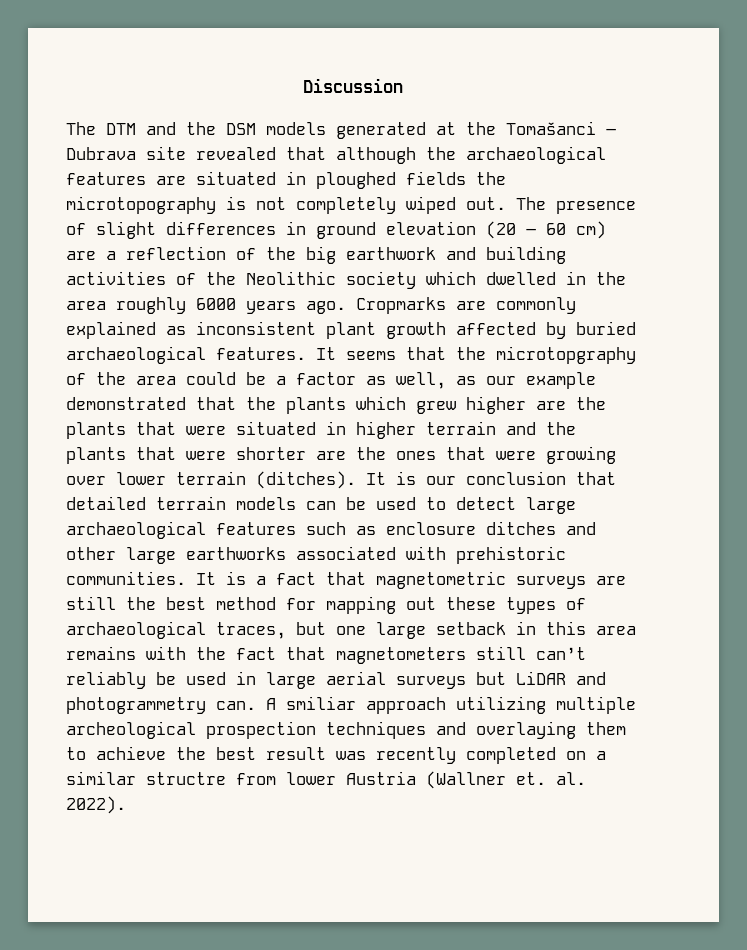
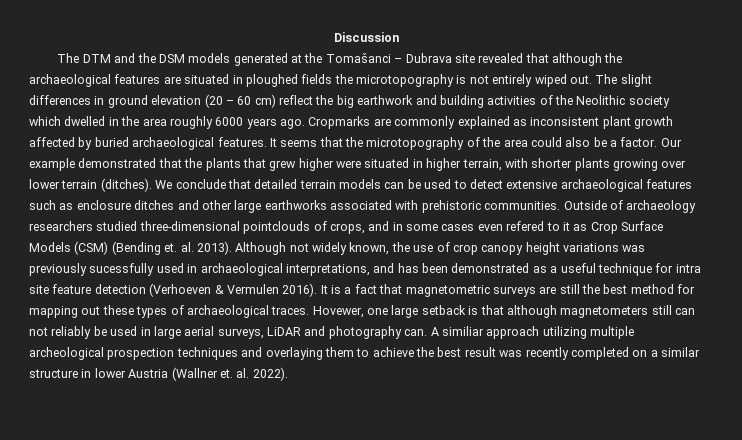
[296,197,396,214] completely -> [492,74,533,87] entirely
[556,201,636,214] [66,223,86,235] presence of -> (618, 79) none
[66,246,256,260] are a reflection of -> [279,95,313,105] reflect
[496,346,636,364] microtopgraphy -> [366,137,465,150] microtopography
(236, 378) none -> [565,137,591,147] also
[296,372,516,389] factor as well, as our -> [620,137,682,147] factor. Our
[356,396,406,410] which -> [242,158,266,168] that
[536,397,606,410] [66,421,576,439] [66,447,536,464] are the plants that were situated in higher terrain and the plants that were shorter are the ones that were -> [336,158,610,171] were situated in higher terrain, with shorter plants
[366,471,566,485] It is our conclusion -> [155,179,226,189] We conclude
[526,497,576,514] large -> [506,180,558,189] extensive
(186, 578) none -> [563,200,697,213] [29,221,663,234] [29,241,646,255] [29,263,701,276] [29,283,318,297] Outside of archaeology researchers studied three-dimensional pointclouds of crops, and in some cases even refered to it as Crop Surface Models (CSM) (Bending et. al. 2013). Although not widely known, the use of crop canopy height variations was previously sucessfully used in archaeological interpretations, and has been demonstrated as a useful technique for intra site feature detection (Verhoeven & Vermulen 2016).
[216,622,326,639] traces, but -> [271,306,364,318] traces. Hovewer,
[516,621,636,635] [66,646,586,664] in this area remains with the fact that magnetometers still can’t -> [468,305,695,318] [29,327,48,336] is that although magnetometers still can not
[396,672,506,689] surveys but -> [217,328,264,339] surveys,
[66,697,206,714] photogrammetry -> [328,326,402,339] photography
[286,696,356,710] smiliar -> [441,326,484,336] similiar
[146,772,276,785] structre from -> [29,369,92,378] structure in

